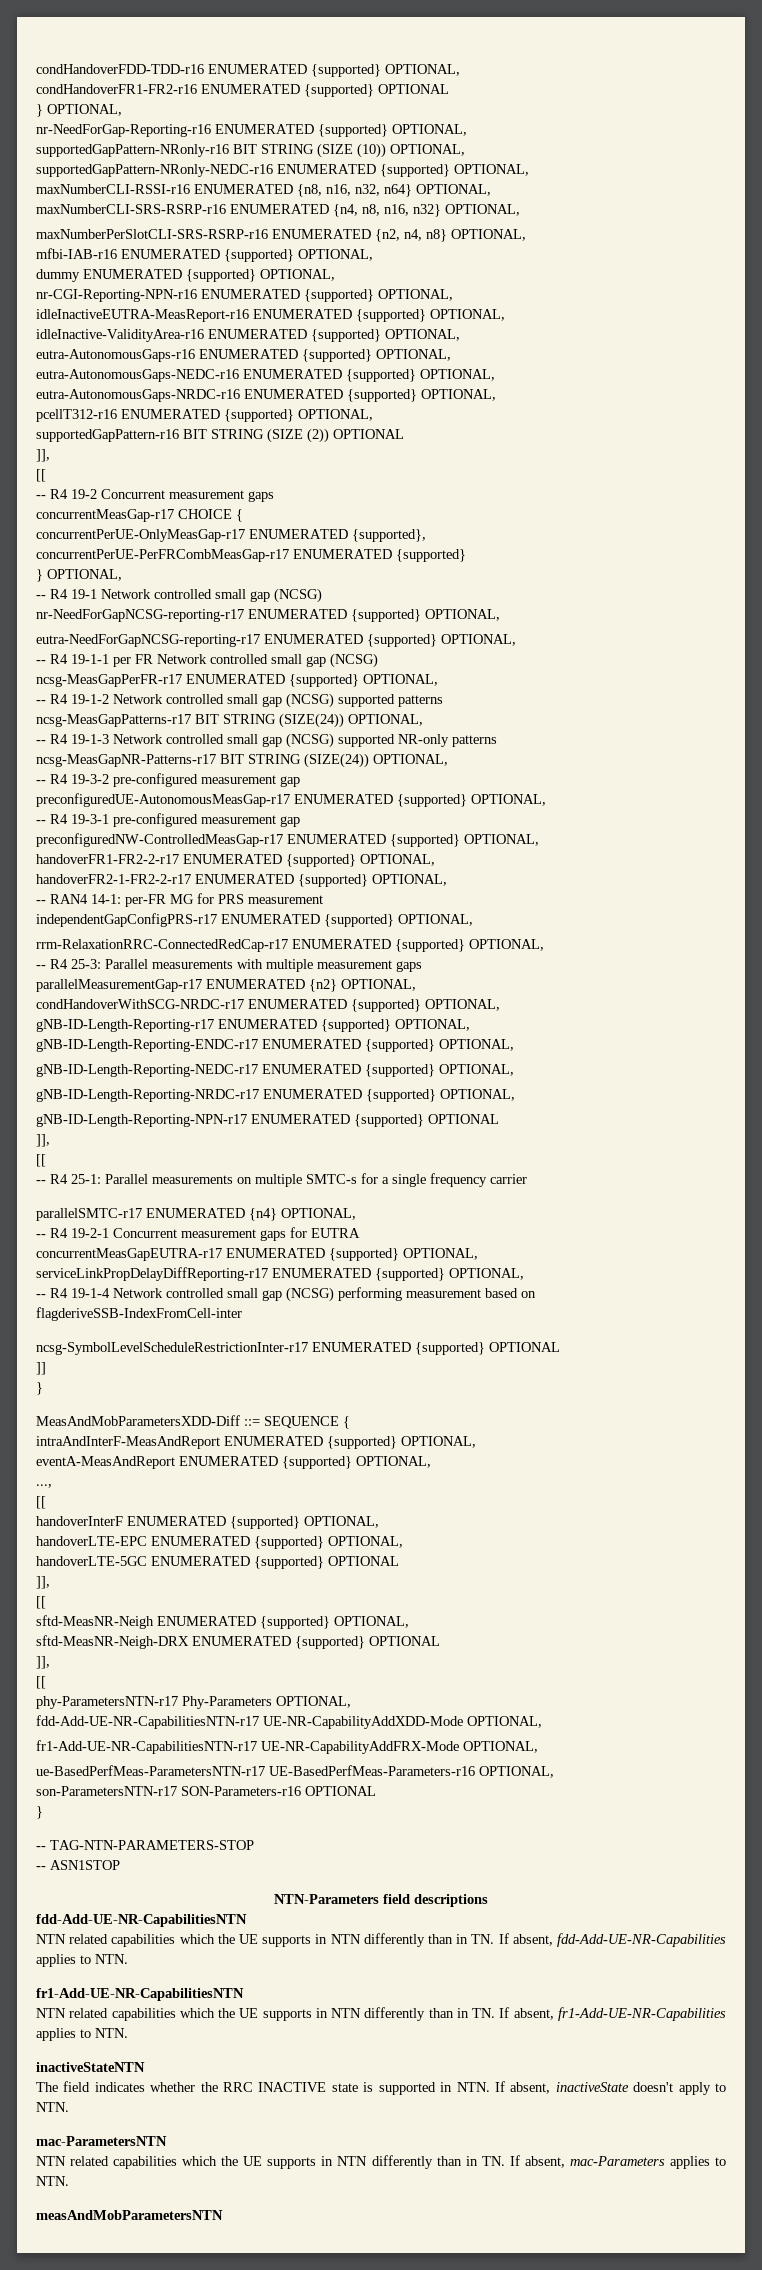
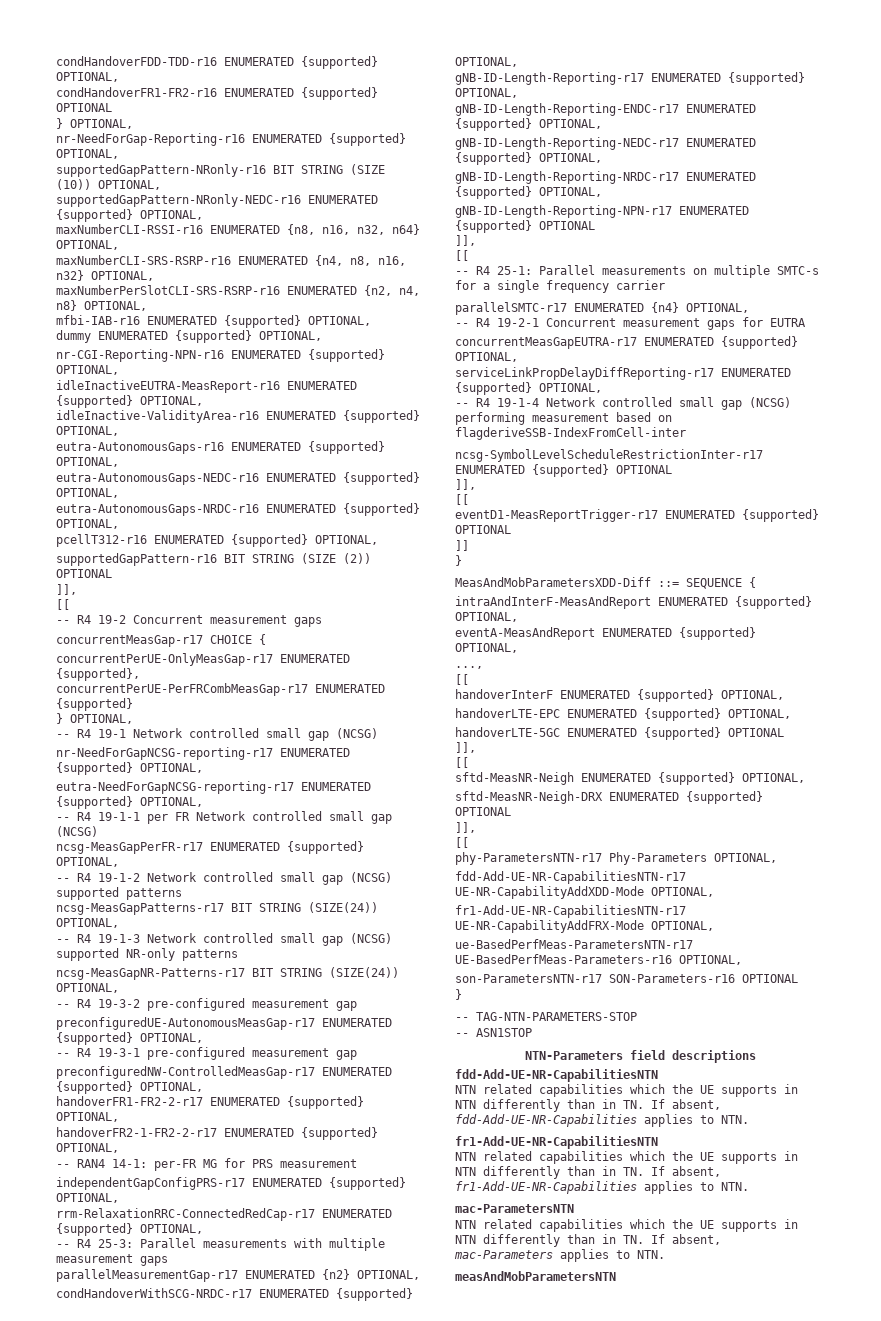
(560, 1347) none -> [455,479,476,490] [455,494,469,505] [455,509,819,522] [455,525,511,534] // ]], // [[ // eventD1-MeasReportTrigger-r17 ENUMERATED {supported} OPTIONAL
[36,2062,145,2072] [36,2081,726,2095] [36,2102,69,2112] // inactiveStateNTN // The field indicates whether the RRC INACTIVE state is supported in NTN. If absent, inactiveState doesn't apply to NTN. -> (749, 1186) none

